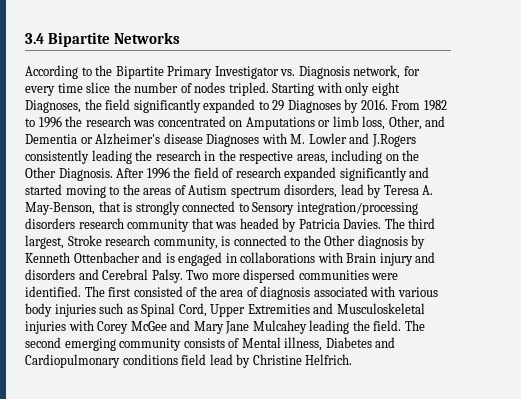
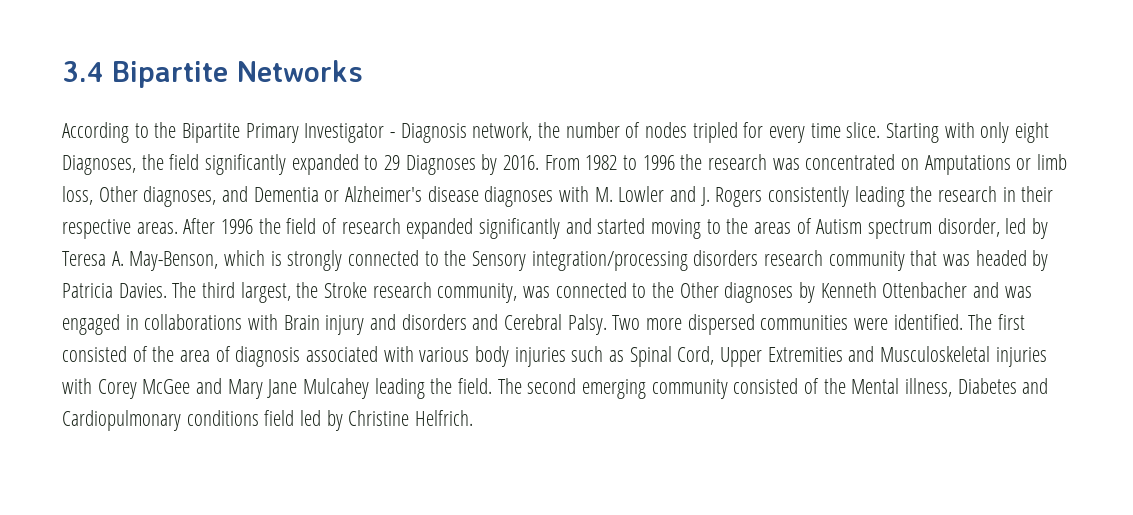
[280,69,296,76] vs. -> [390,132,396,138] -
[403,66,420,76] [25,82,269,96] for every time slice the number of nodes tripled. -> [538,122,881,143] the number of nodes tripled for every time slice.
[388,116,422,130] Other, -> [98,186,217,207] Other diagnoses,
[206,134,260,147] Diagnoses -> [484,186,554,207] diagnoses
[371,134,416,147] J.Rogers -> [700,187,763,207] J. Rogers
[218,150,420,164] [25,167,113,181] the respective areas, including on the Other Diagnosis. -> [1021,186,1054,202] [62,219,178,239] their respective areas.
[284,184,364,198] disorders, lead -> [937,218,1027,237] disorder, led
[98,201,121,212] that -> [223,250,265,266] which
(249, 207) none -> [444,250,467,266] the
(64, 242) none -> [296,282,319,298] the
[221,236,231,246] is -> [523,286,551,298] was
[357,235,408,249] diagnosis -> [724,282,794,303] diagnoses
[165,253,175,263] is -> [1004,286,1032,298] was
[183,338,240,348] consists of -> [733,378,846,394] consisted of the
[209,354,233,365] lead -> [300,410,322,426] led

